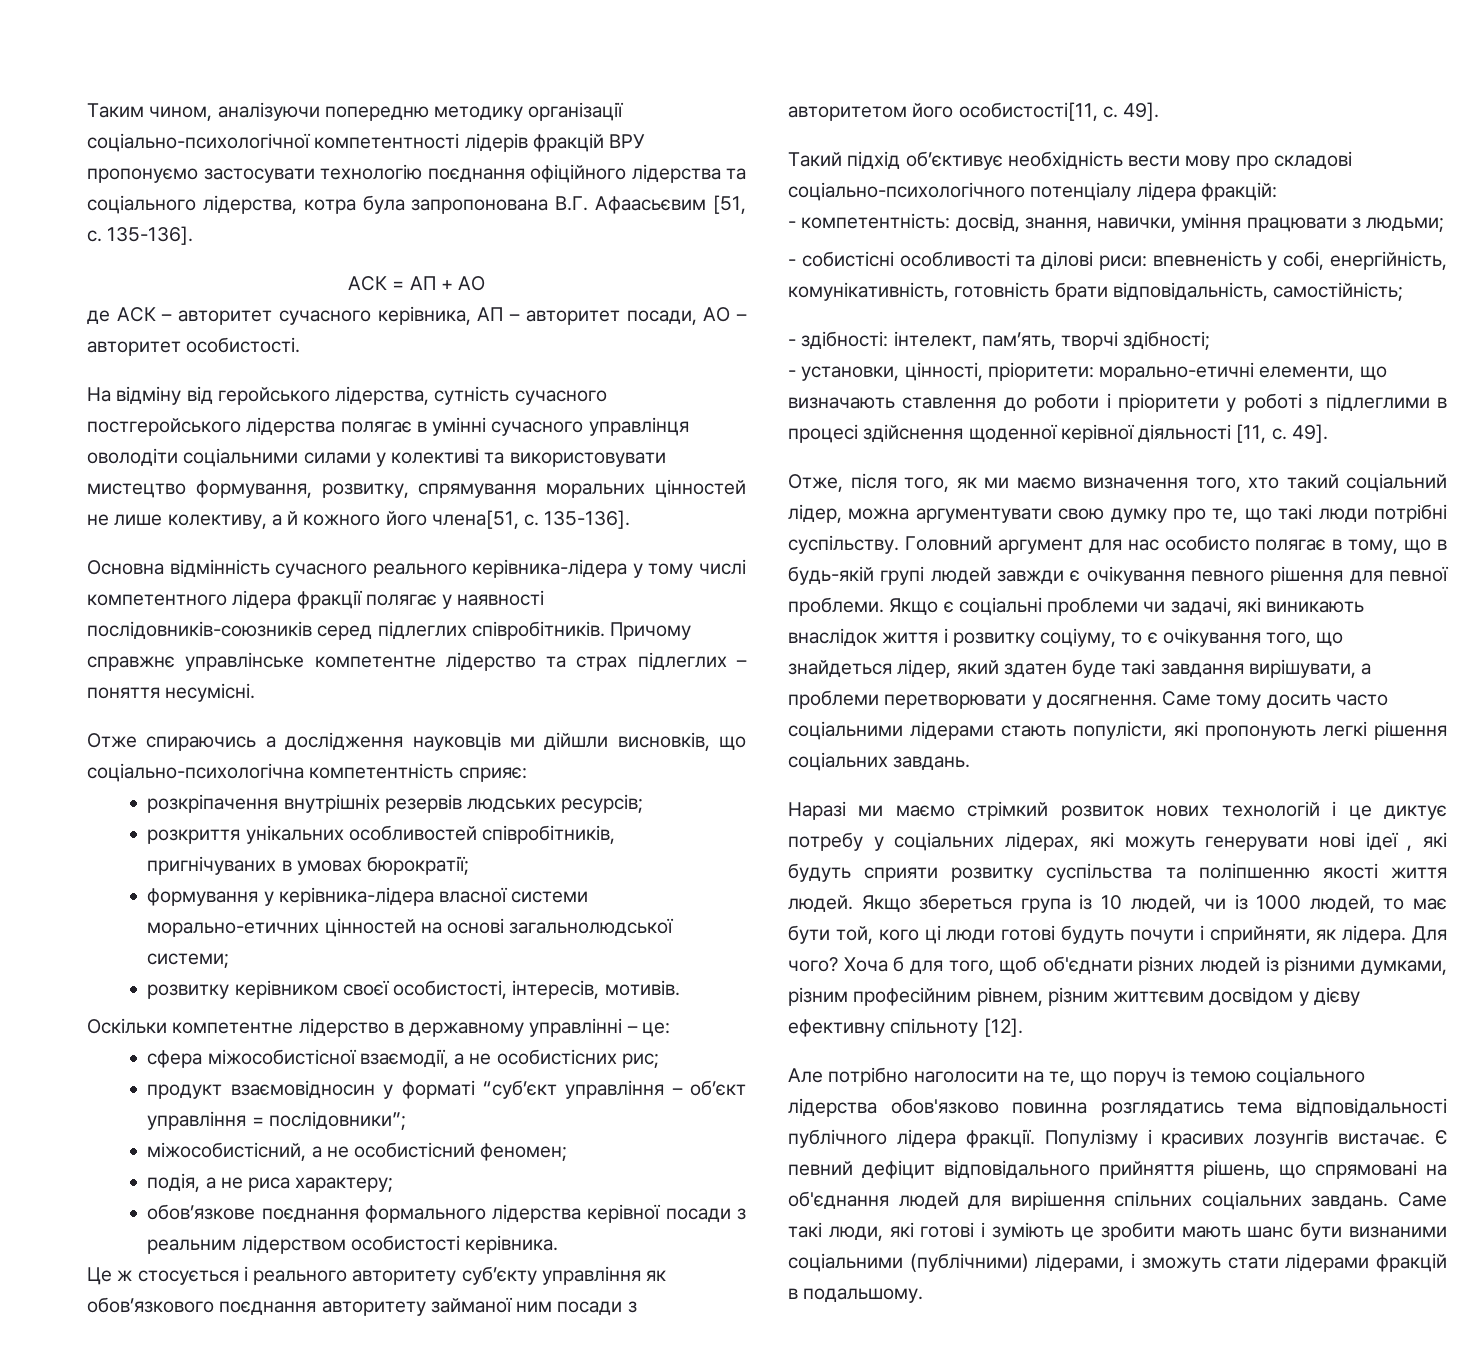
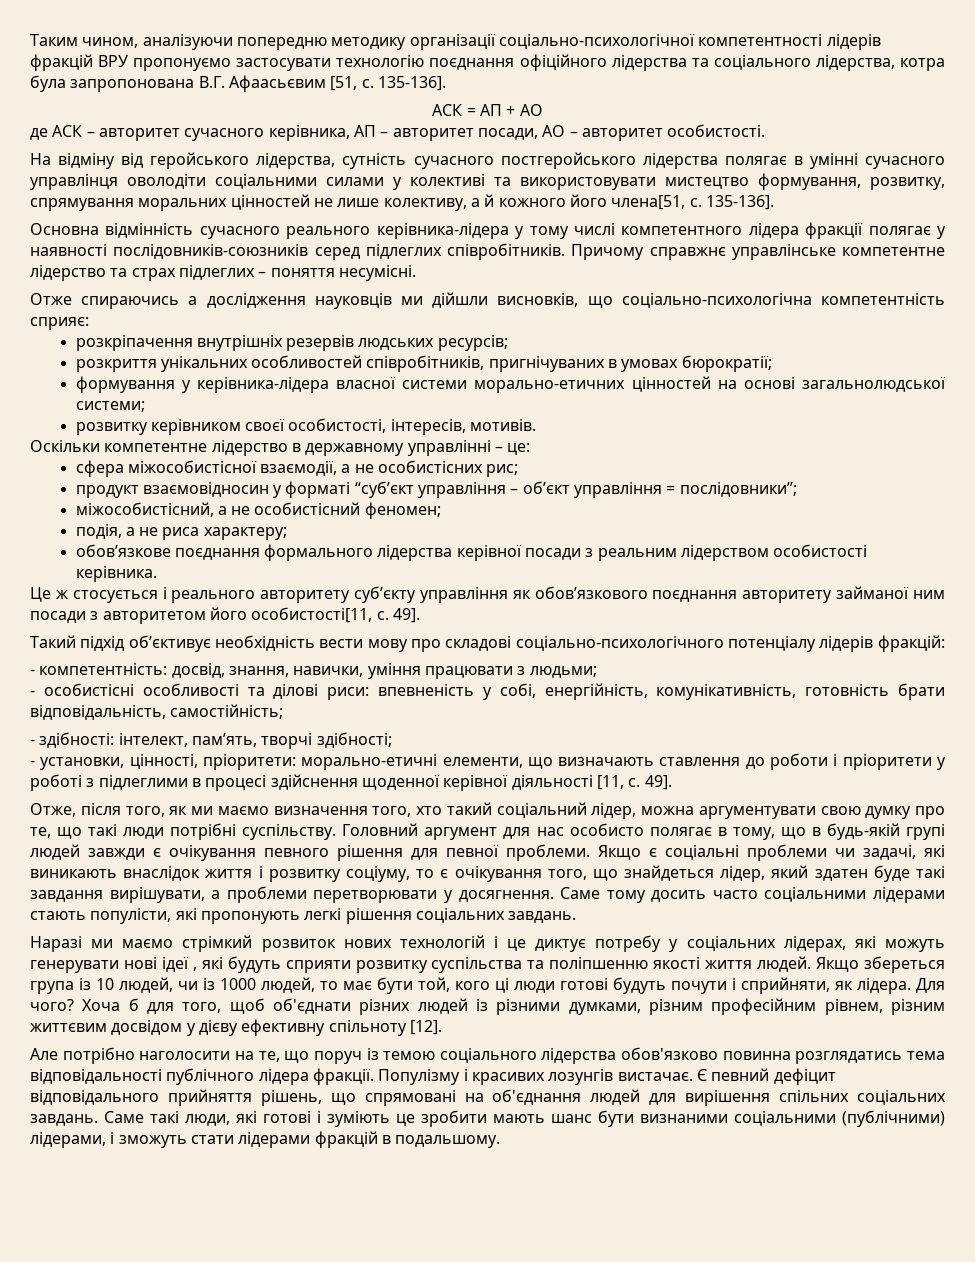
[1136,182,1196,201] лідера -> [819,636,874,652] лідерів
[801,251,894,267] собистісні -> [43,683,134,696] особистісні

